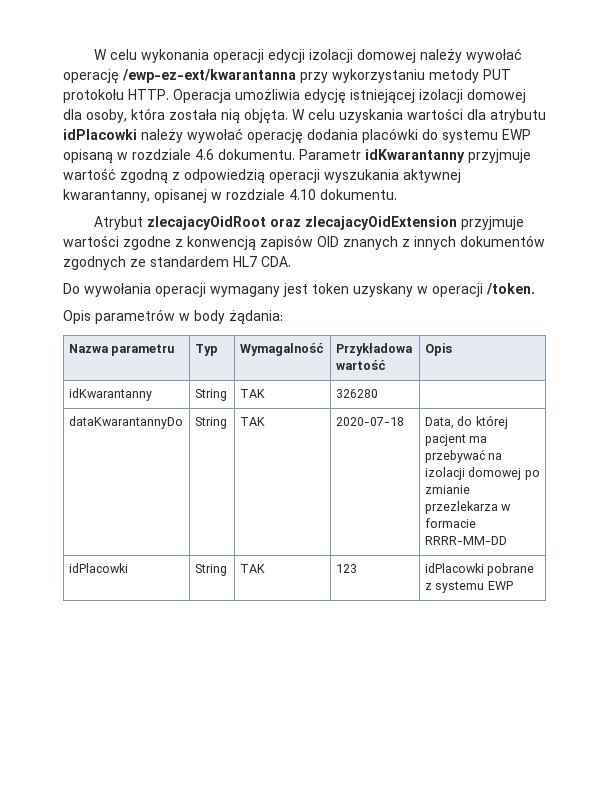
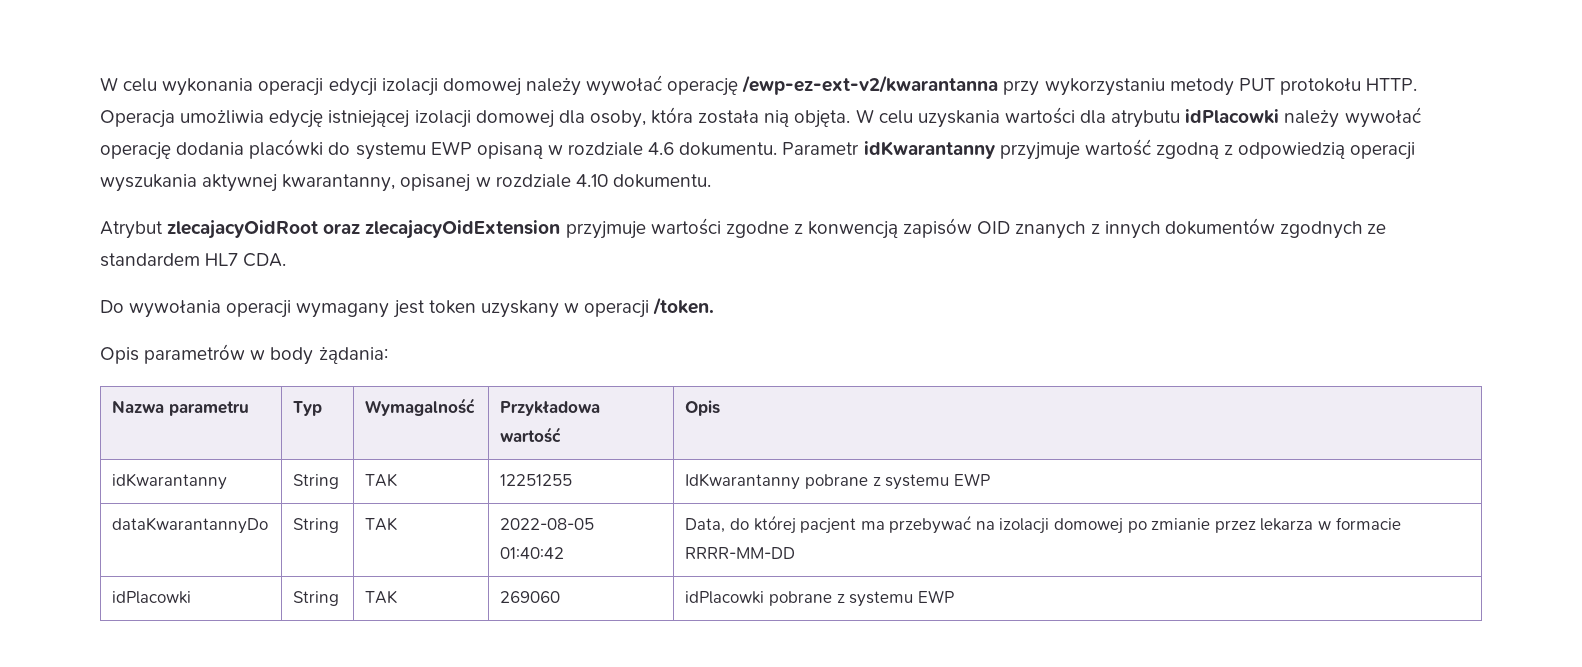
[122,69,296,83] /ewp-ez-ext/kwarantanna -> [742,75,999,95] /ewp-ez-ext-v2/kwarantanna
[335,389,378,398] 326280 | -> [500,474,573,486] [685,473,990,490] 12251255 | IdKwarantanny pobrane z systemu EWP
[335,417,404,426] 2020-07-18 -> [500,518,595,530] [500,547,565,559] 2022-08-05 01:40:42
[424,501,498,514] przezlekarza -> [1214,518,1314,533] przez lekarza
[335,564,357,573] 123 -> [500,591,561,603] 269060

